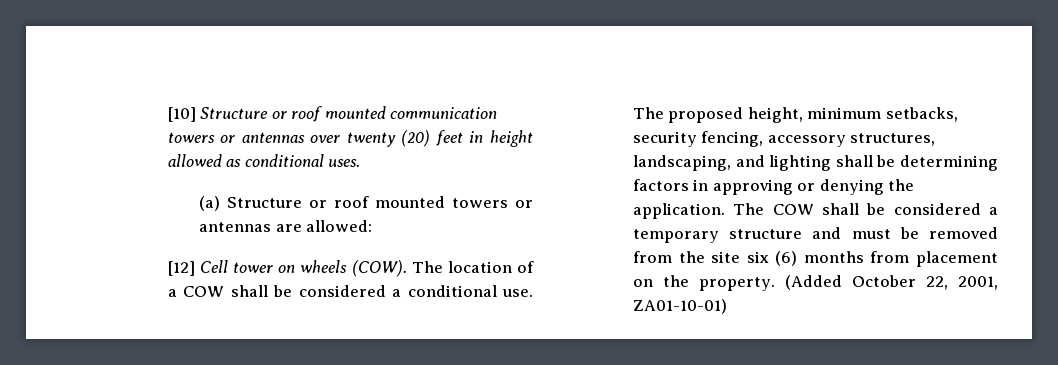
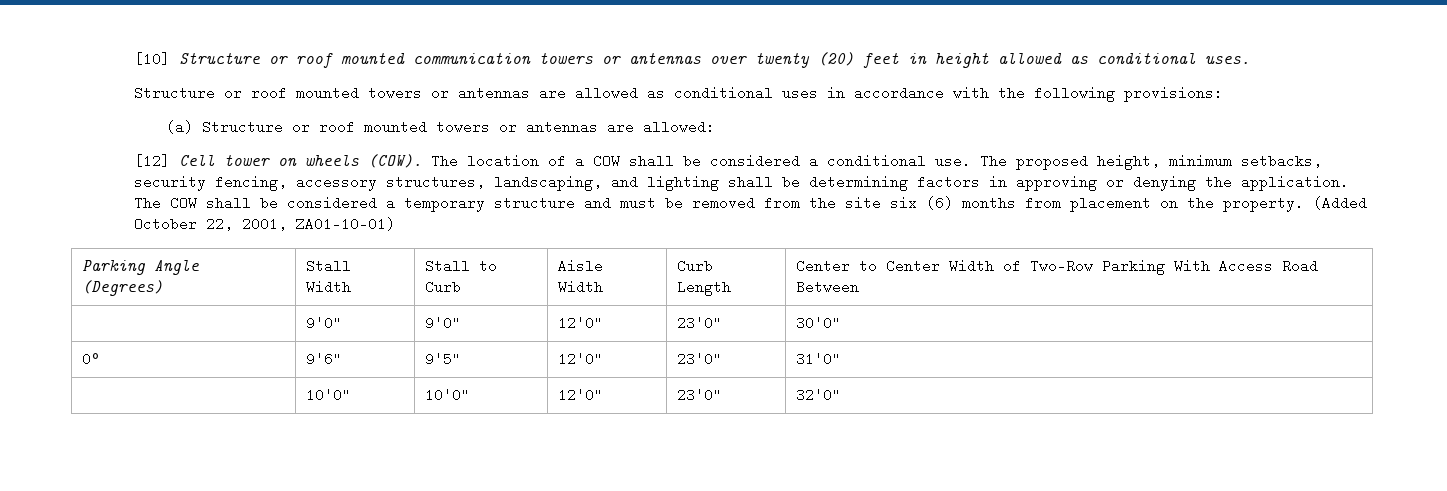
(361, 163) none -> [134,86,1224,102] // Structure or roof mounted towers or antennas are allowed as conditional uses in accordance with the following provisions:
(727, 306) none -> [81,259,199,275] [81,280,163,296] [305,259,351,273] [305,280,351,294] [424,259,497,273] [424,280,461,294] [557,259,603,273] [557,280,603,294] [676,259,713,273] [676,280,731,296] [795,259,1318,275] [795,280,859,294] [305,316,342,330] [424,316,461,330] [557,316,603,330] [676,316,722,330] [795,316,841,330] [81,352,100,366] [305,352,342,366] [424,352,461,366] [557,352,603,366] [676,352,722,366] [795,352,841,366] [305,388,351,402] [424,388,470,402] [557,388,603,402] [676,388,722,402] [795,388,841,402] // Parking Angle (Degrees) | Stall Width | Stall to Curb | Aisle Width | Curb Length | Center to Center Width of Two-Row Parking With Access Road Between // | 9'0" | 9'0" | 12'0" | 23'0" | 30'0" // 0° | 9'6" | 9'5" | 12'0" | 23'0" | 31'0" // | 10'0" | 10'0" | 12'0" | 23'0" | 32'0"

